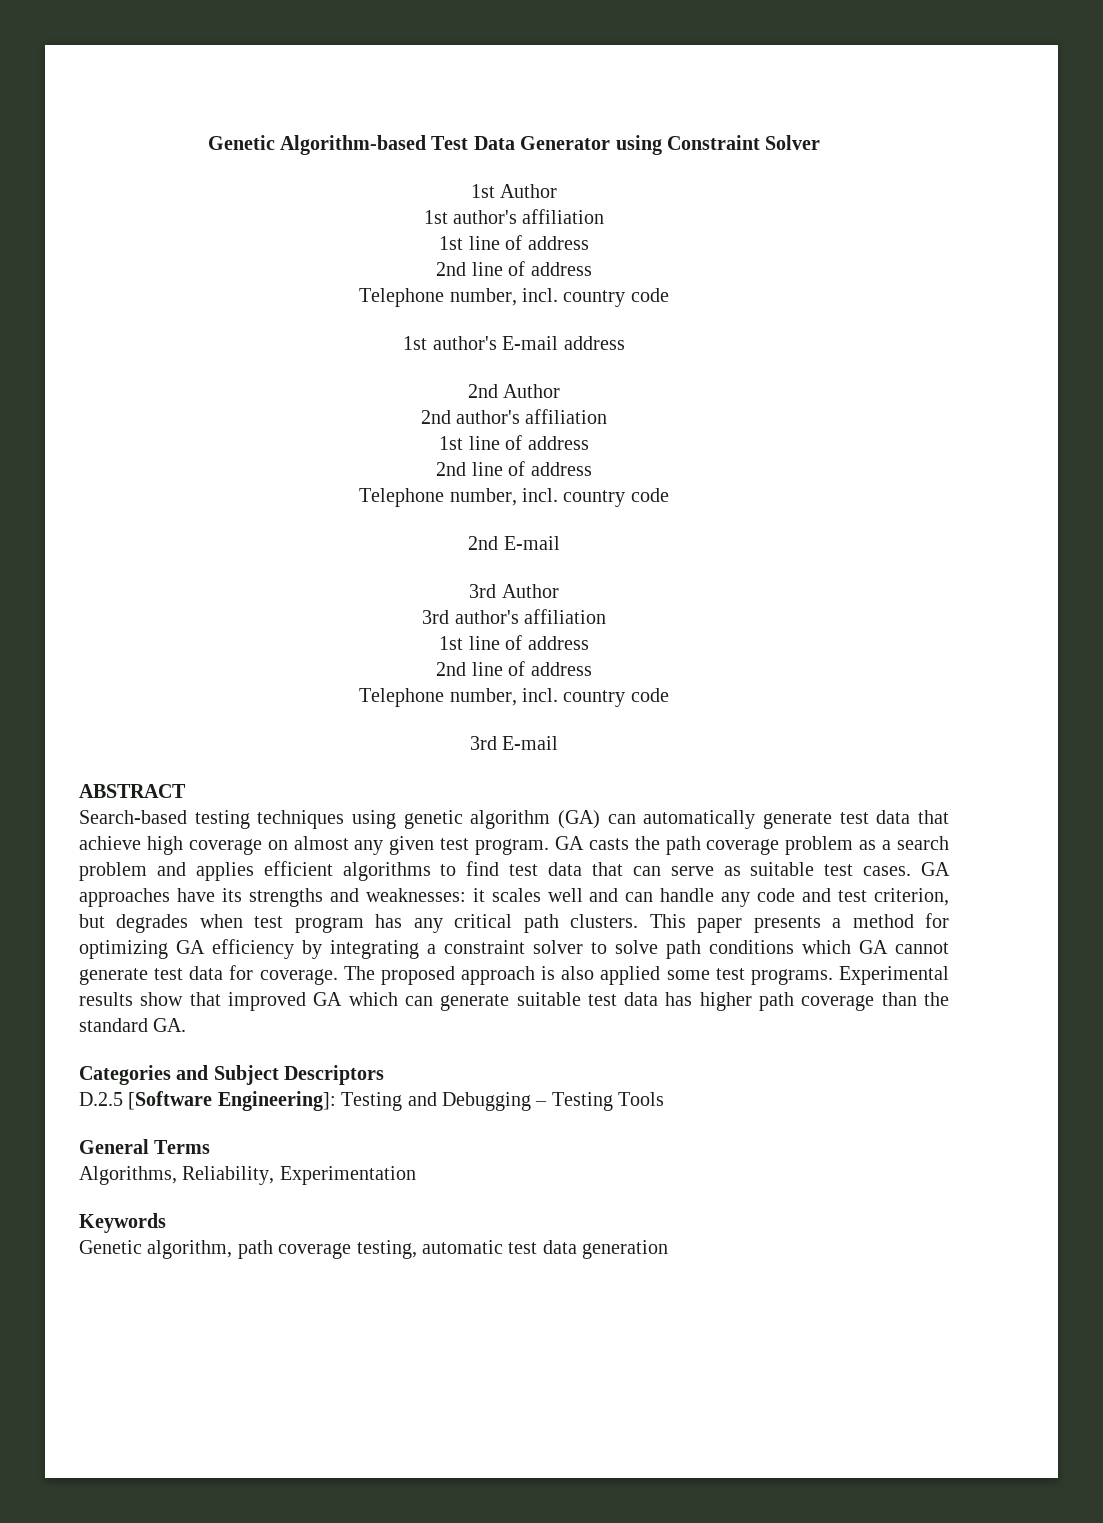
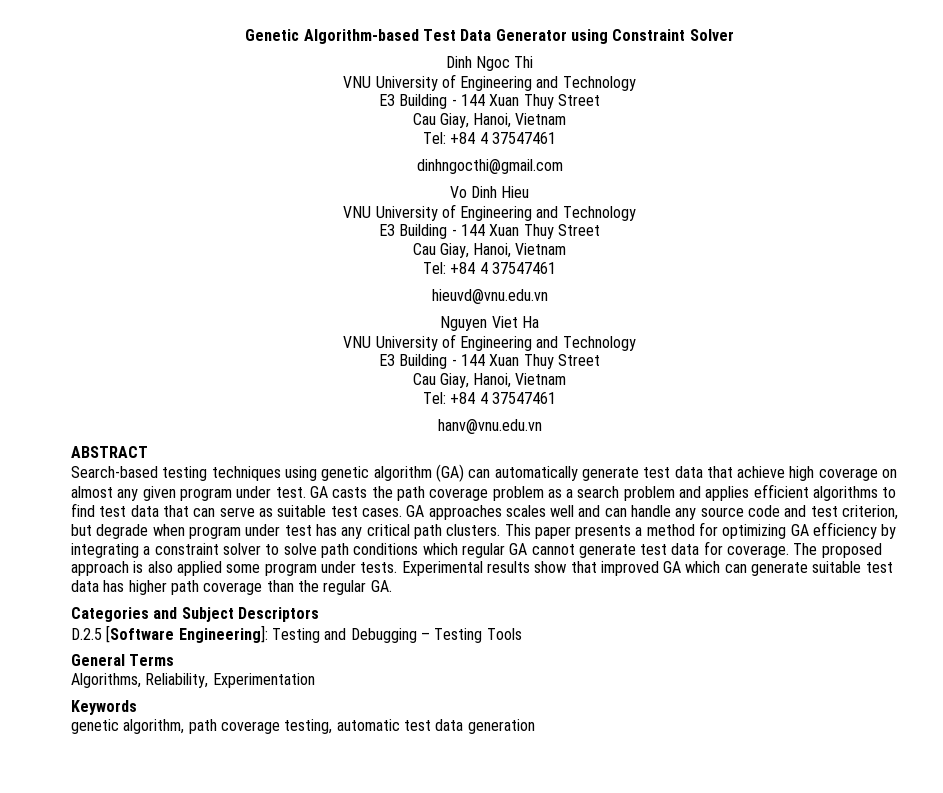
[470,184,558,198] [423,209,605,224] [439,235,589,250] [436,261,592,276] [359,288,669,307] [403,336,625,350] [467,384,561,398] [420,409,608,424] [439,435,589,450] [436,461,592,476] [359,488,669,507] [468,536,560,550] [469,584,559,598] [422,609,606,624] [439,635,589,650] [436,661,592,676] [359,688,669,707] [469,736,559,750] 1st Author // 1st author's affiliation // 1st line of address // 2nd line of address // Telephone number, incl. country code // 1st author's E-mail address // 2nd Author // 2nd author's affiliation // 1st line of address // 2nd line of address // Telephone number, incl. country code // 2nd E-mail // 3rd Author // 3rd author's affiliation // 1st line of address // 2nd line of address // Telephone number, incl. country code // 3rd E-mail -> [445,56,534,71] [343,74,636,91] [379,94,600,109] [412,113,567,128] [423,132,556,144] [416,159,563,174] [449,186,530,198] [343,204,636,221] [379,224,600,239] [412,243,567,258] [423,262,556,274] [431,289,548,304] [440,316,539,331] [343,334,636,351] [379,354,600,369] [412,373,567,388] [423,392,556,404] [437,419,542,434] Dinh Ngoc Thi // VNU University of Engineering and Technology // E3 Building - 144 Xuan Thuy Street // Cau Giay, Hanoi, Vietnam // Tel: +84 4 37547461 // dinhngocthi@gmail.com // Vo Dinh Hieu // VNU University of Engineering and Technology // E3 Building - 144 Xuan Thuy Street // Cau Giay, Hanoi, Vietnam // Tel: +84 4 37547461 // hieuvd@vnu.edu.vn // Nguyen Viet Ha // VNU University of Engineering and Technology // E3 Building - 144 Xuan Thuy Street // Cau Giay, Hanoi, Vietnam // Tel: +84 4 37547461 // hanv@vnu.edu.vn
[440,838,550,855] test program. -> [179,486,306,501] program under test.
[176,888,485,907] have its strengths and weaknesses: it -> (502, 512) none
(751, 899) none -> [700,507,744,517] source
[116,914,364,933] degrades when test program -> [96,524,312,539] degrade when program under test
(851, 947) none -> [461,543,505,558] regular
[715,968,833,985] test programs. -> [264,561,398,576] program under tests.
[79,1018,148,1032] standard -> [323,580,367,595] regular
[79,1240,142,1254] Genetic -> [71,719,119,734] genetic

